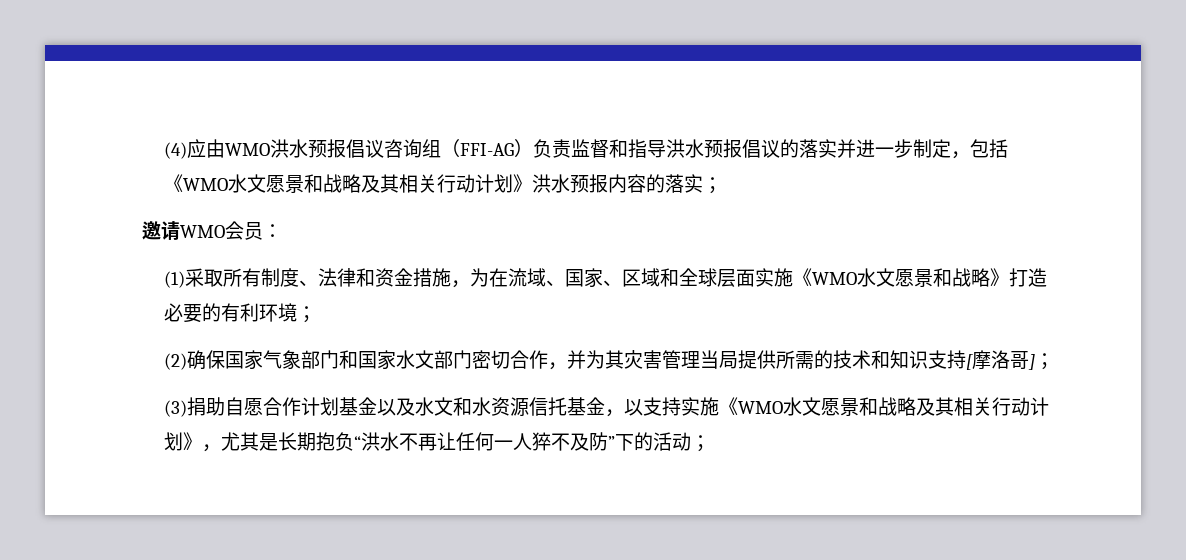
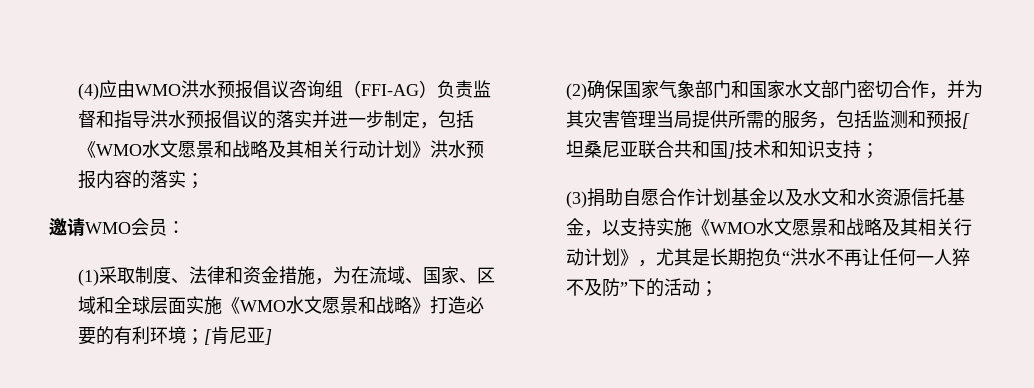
[222,268,261,287] 所有 -> (136, 275) none
(316, 314) none -> [204,326,273,345] [肯尼亚]
[832,350,1035,370] 技术和知识支持[摩洛哥] -> [782,110,971,129] [566,140,862,159] 服务，包括监测和预报[坦桑尼亚联合共和国]技术和知识支持

